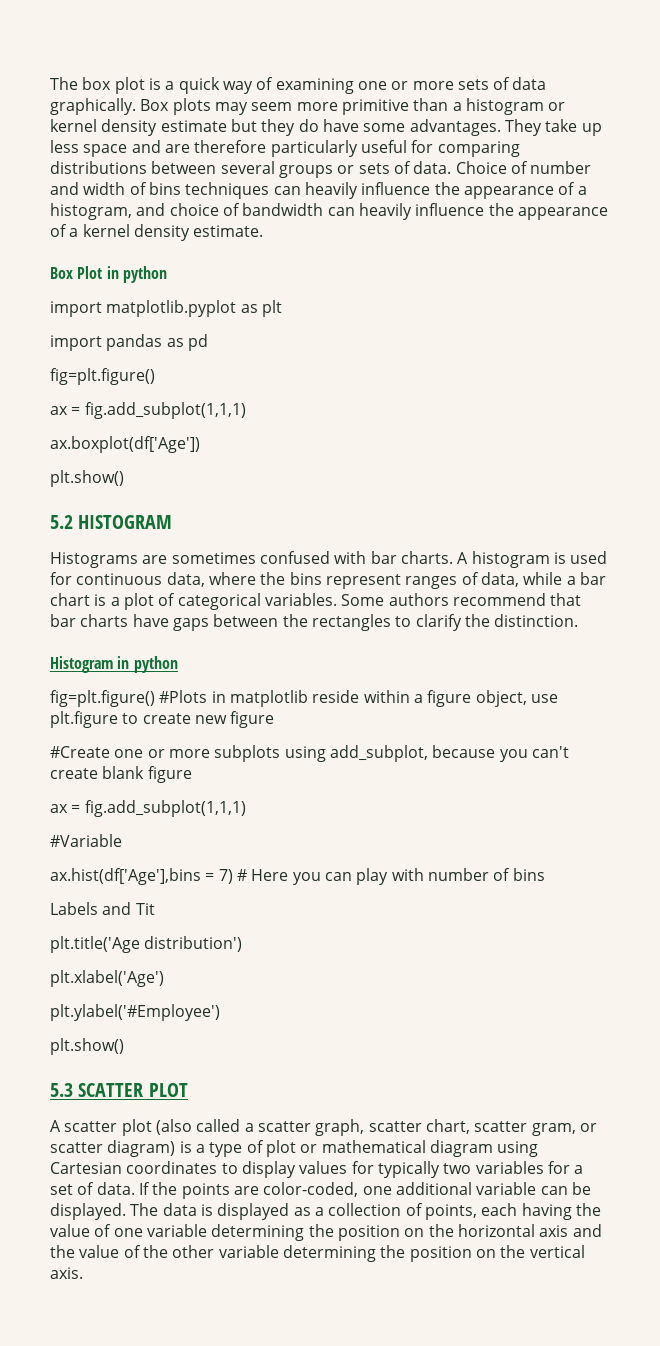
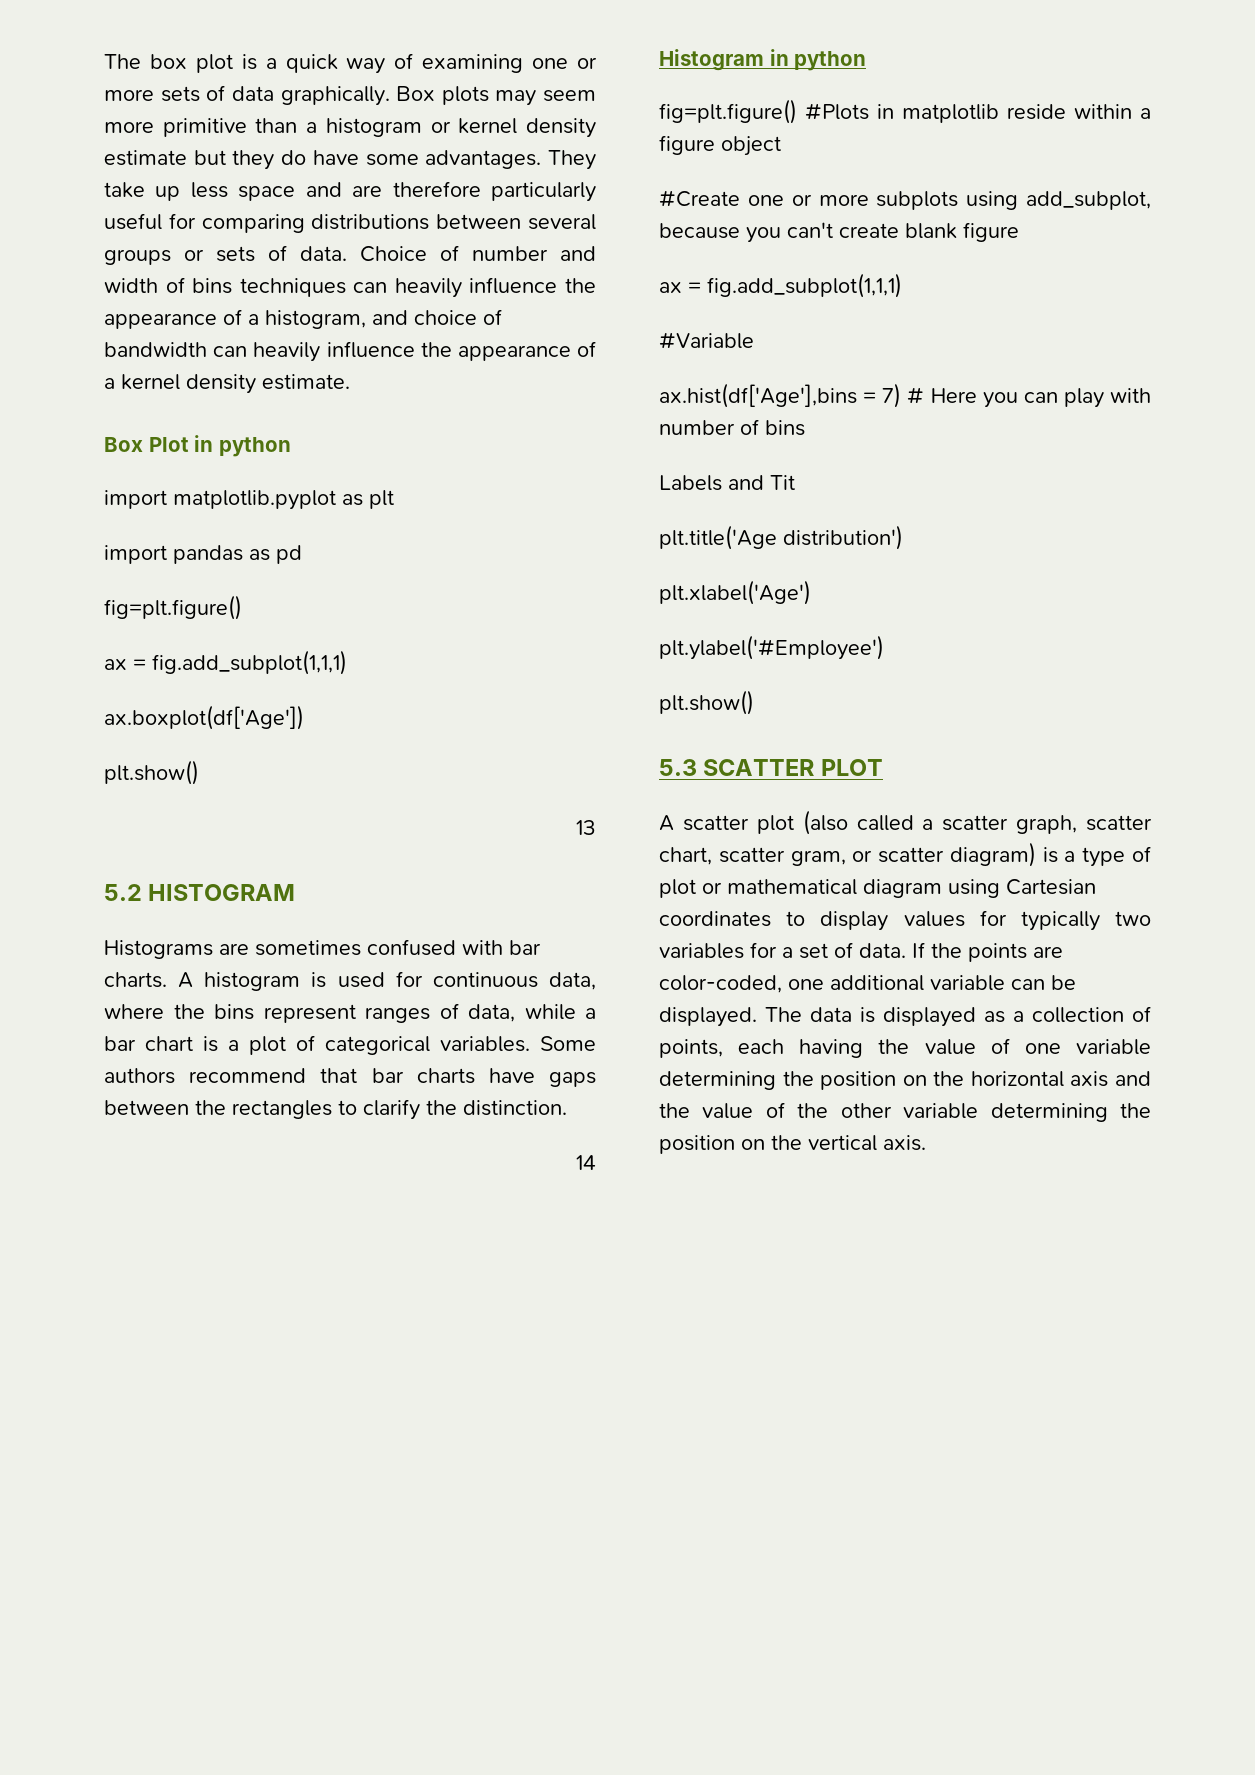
(124, 478) none -> [576,820,596,835] // 13
(579, 620) none -> [576,1155,596,1170] // 14
[475,690,558,707] [50,711,275,728] object, use plt.figure to create new figure -> [721,136,781,156] object

